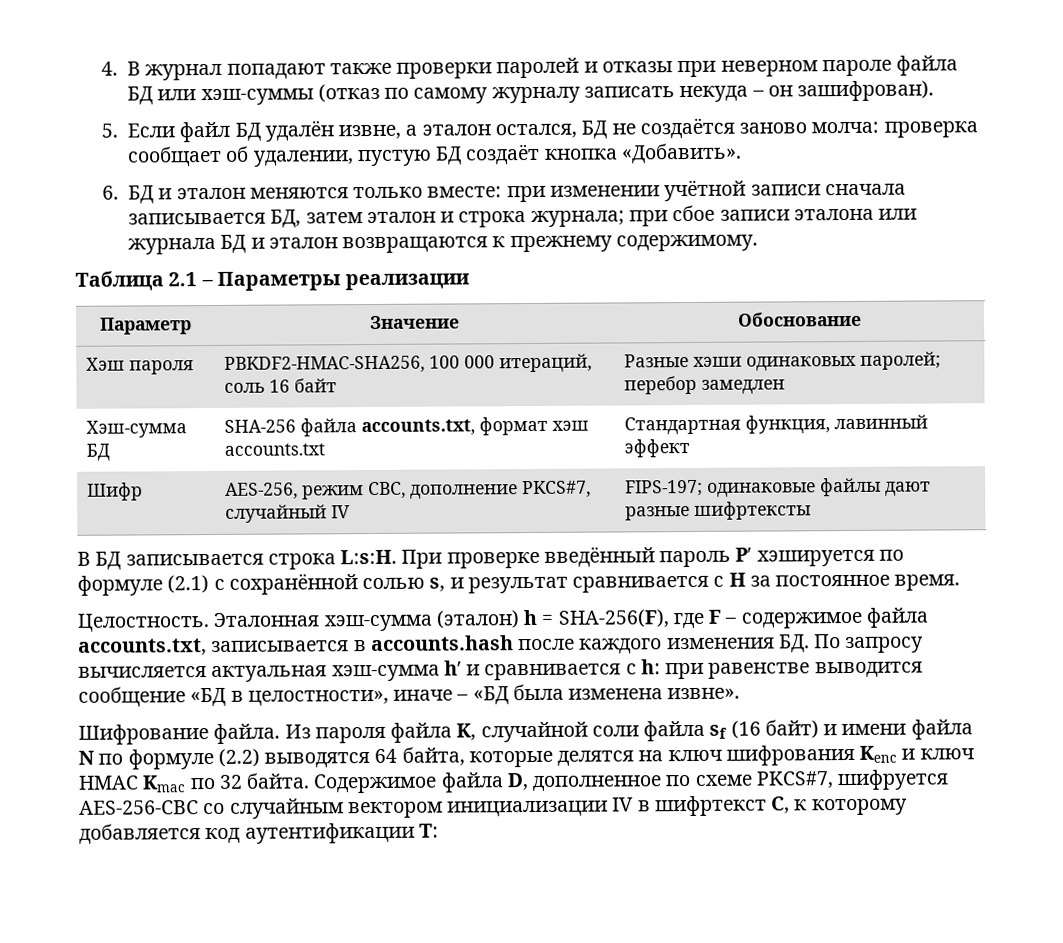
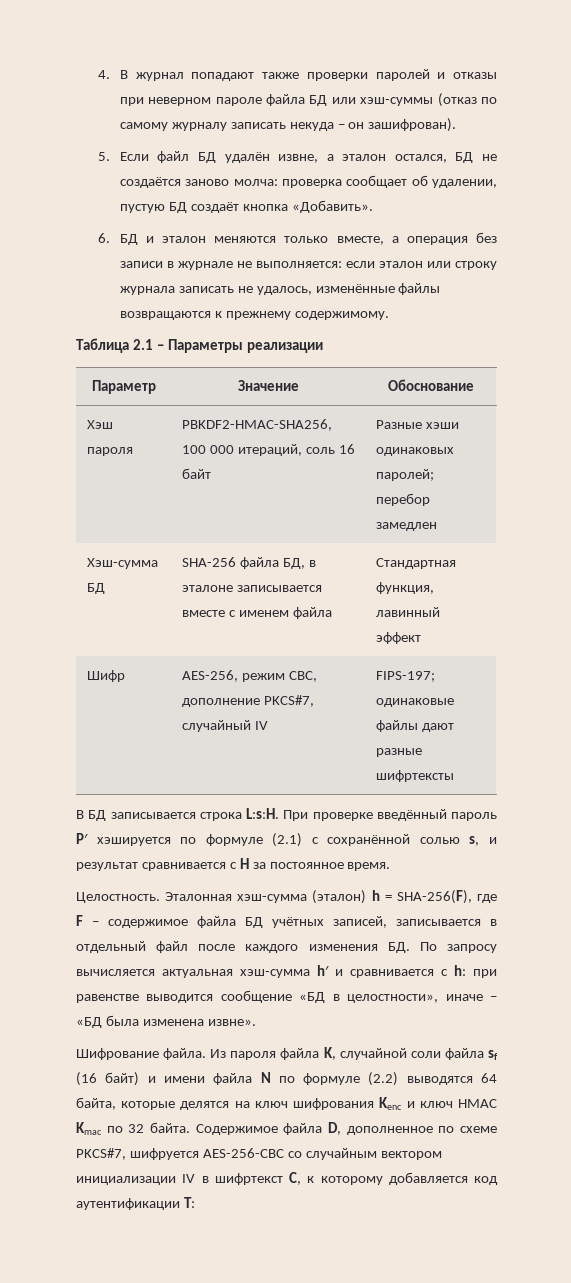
[427,179,906,203] [128,204,918,228] [128,234,338,255] вместе: при изменении учётной записи сначала записывается БД, затем эталон и строка журнала; при сбое записи эталона или журнала БД и эталон -> [336,232,497,245] [119,261,497,270] [119,283,441,295] вместе, а операция без записи в журнале не выполняется: если эталон или строку журнала записать не удалось, изменённые файлы
[361,416,590,437] [224,443,326,456] accounts.txt, формат хэш accounts.txt -> [282,558,316,569] [181,585,322,592] [181,607,332,619] БД, в эталоне записывается вместе с именем файла
[78,635,514,656] accounts.txt, записывается в accounts.hash -> [245,916,497,928] [76,941,189,953] БД учётных записей, записывается в отдельный файл

